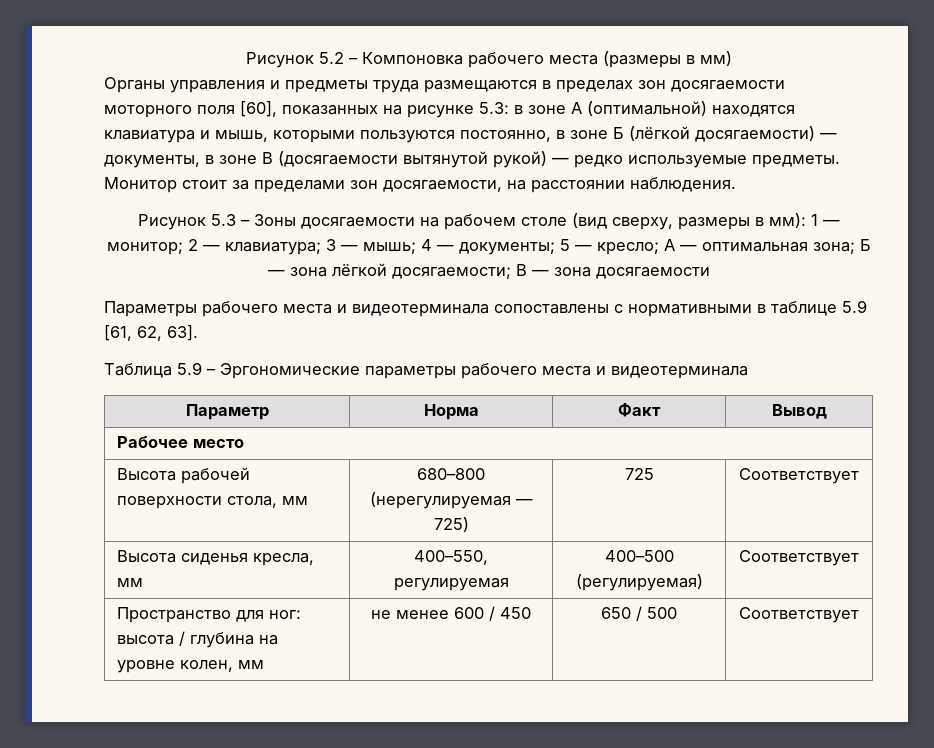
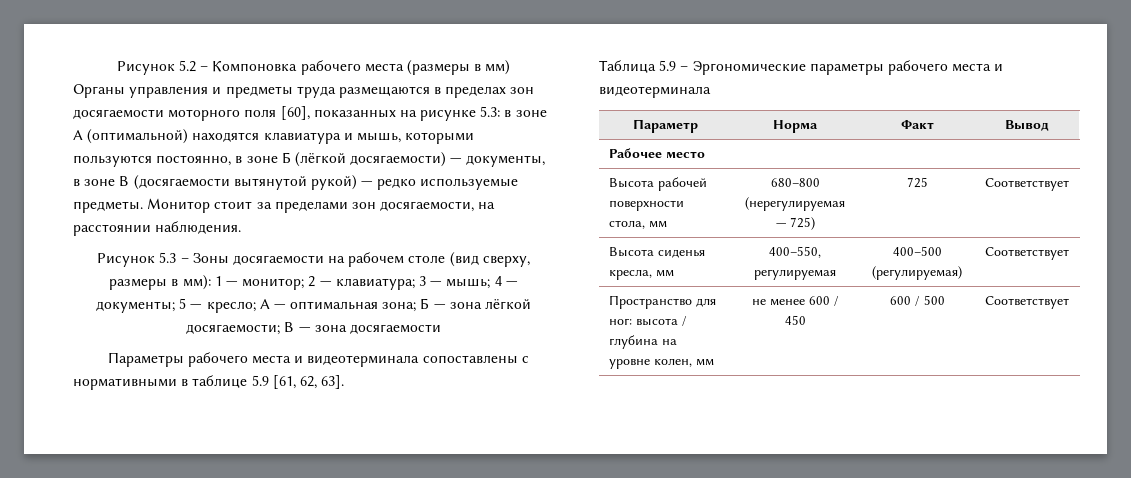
[601,607,631,619] 650 -> [889,296,911,305] 600

